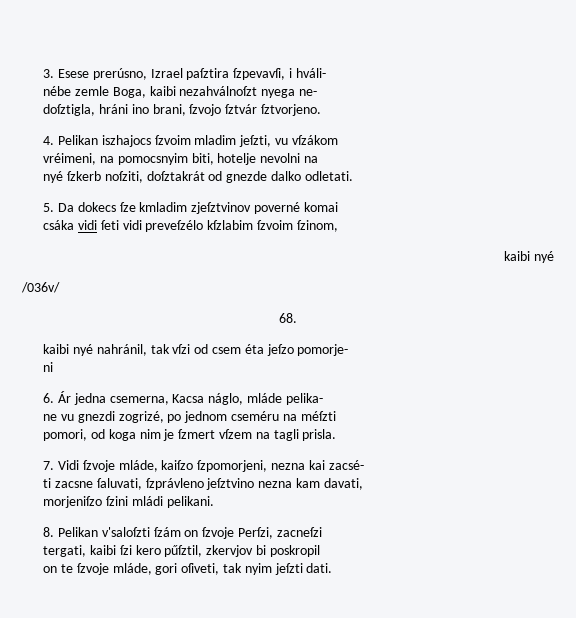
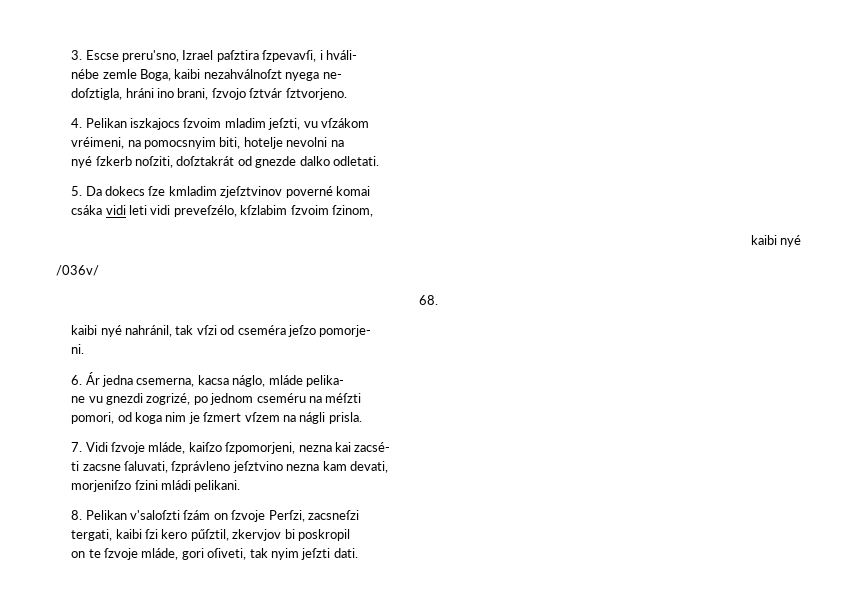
[58,68,147,80] Esese prerúsno, -> [85,50,180,62] Escse preru'sno,
[101,135,151,147] iszhajocs -> [130,118,181,130] iszkajocs
[100,220,204,232] ſeti vidi preveſzélo -> [129,205,237,217] leti vidi preveſzélo,
[211,344,264,354] csem éta -> [237,325,286,335] cseméra
[43,362,54,372] ni -> [71,344,85,354] ni.
[172,394,205,403] Kacsa -> [197,375,229,385] kacsa
[273,429,299,441] tagli -> [299,412,326,424] nágli
[323,478,363,490] davati, -> [349,461,388,473] devati,
[276,527,322,537] zacneſzi -> [307,510,359,520] zacsneſzi

